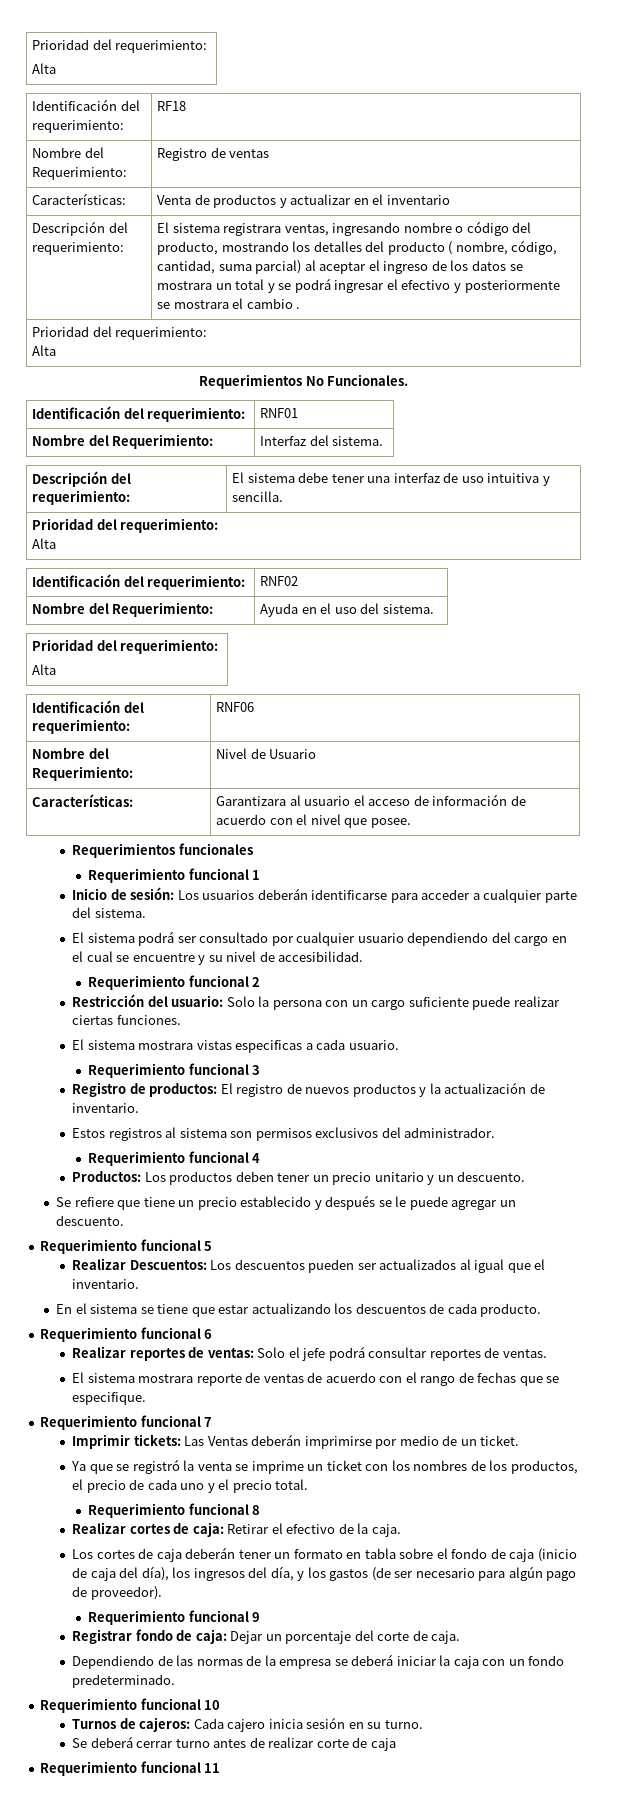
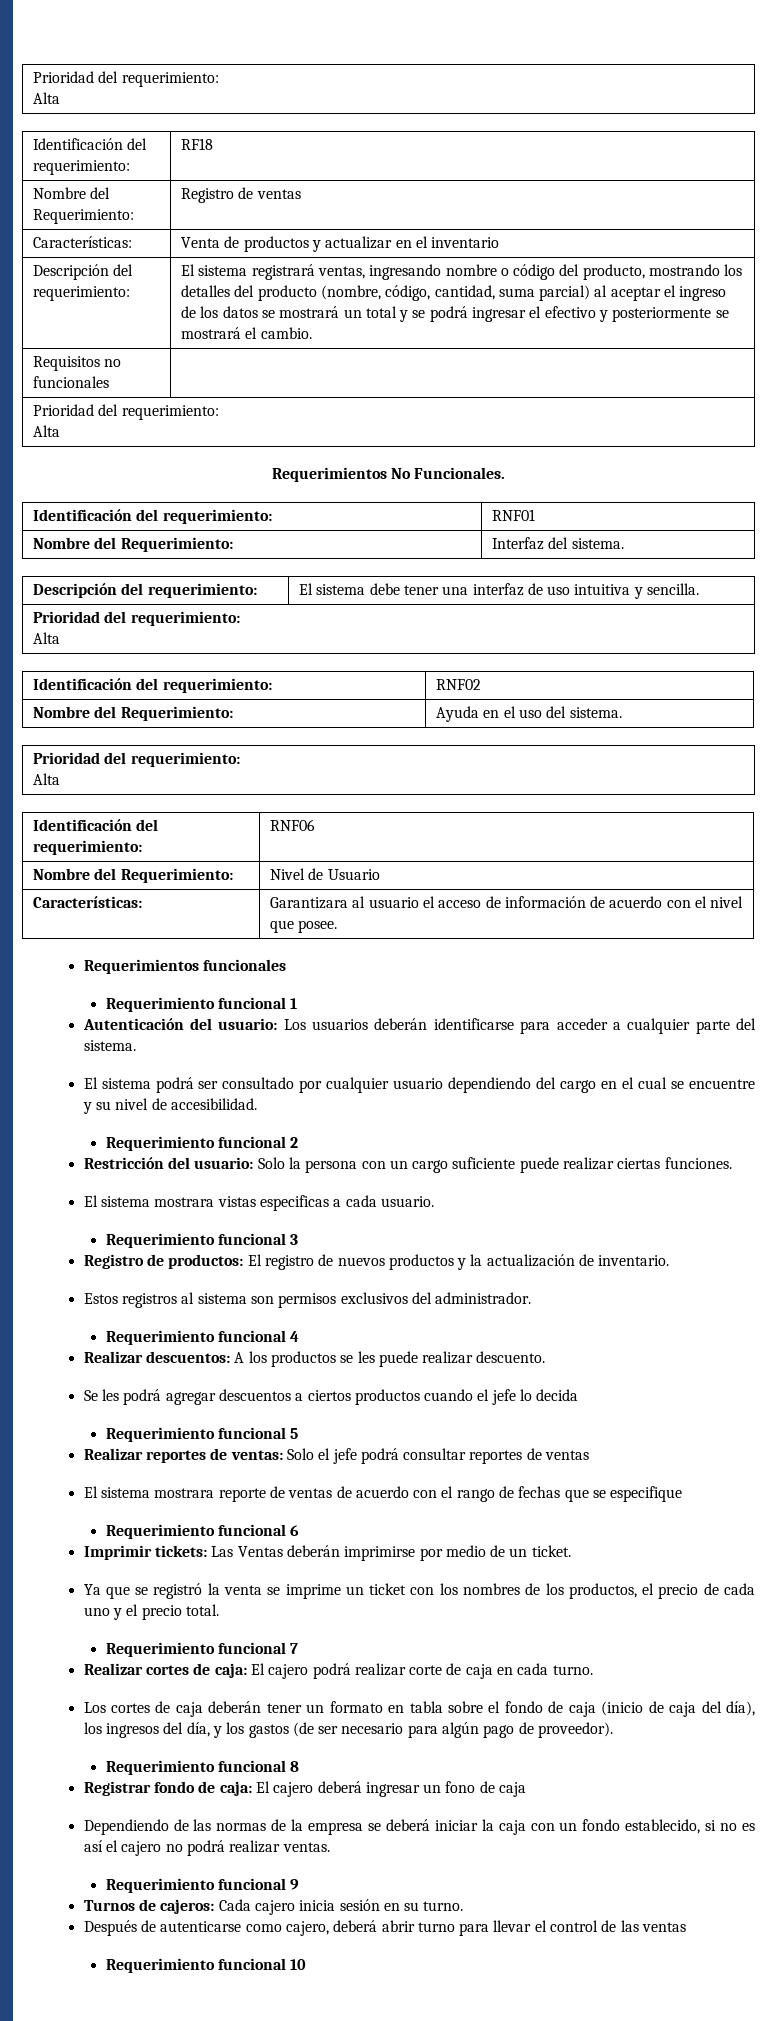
[223,223,282,236] registrara -> [251,264,315,280] registrará
[448,241,508,255] ( nombre, -> [320,285,381,300] (nombre,
[157,281,213,290] mostrara -> [279,306,340,318] mostrará
[173,298,301,309] mostrara el cambio . -> [180,327,312,339] [32,356,122,371] [32,376,109,388] mostrará el cambio. // Requisitos no funcionales |
[72,887,175,900] Inicio de sesión: -> [82,1018,278,1030] Autenticación del usuario:
[72,1171,526,1185] [56,1195,516,1210] [56,1215,125,1226] [40,1239,213,1254] [72,1258,546,1273] [72,1279,140,1289] [56,1303,542,1317] [40,1327,213,1342] Productos: Los productos deben tener un precio unitario y un descuento. // Se refiere que tiene un precio establecido y después se le puede agregar un descuento. // Requerimiento funcional 5 // Realizar Descuentos: Los descuentos pueden ser actualizados al igual que el inventario. // En el sistema se tiene que estar actualizando los descuentos de cada producto. // Requerimiento funcional 6 -> [83,1351,546,1367] [83,1389,579,1405] [105,1427,299,1442] Realizar descuentos: A los productos se les puede realizar descuento. // Se les podrá agregar descuentos a ciertos productos cuando el jefe lo decida // Requerimiento funcional 5
[502,1349,547,1358] ventas. -> [545,1450,590,1460] ventas
[72,1392,147,1405] [40,1415,213,1430] especifique. // Requerimiento funcional 7 -> [610,1486,683,1502] [105,1524,300,1539] especifique // Requerimiento funcional 6
[252,1505,261,1515] 8 -> [290,1643,299,1654] 7
[227,1523,401,1537] Retirar el efectivo de la caja. -> [250,1663,593,1679] El cajero podrá realizar corte de caja en cada turno.
[252,1612,261,1622] 9 -> [290,1761,300,1772] 8
[230,1630,461,1644] Dejar un porcentaje del corte de caja. -> [255,1781,527,1797] El cajero deberá ingresar un fono de caja
[72,1674,176,1688] [40,1698,221,1713] predeterminado. // Requerimiento funcional 10 -> [625,1819,755,1834] [83,1840,330,1856] [105,1878,300,1893] establecido, si no es así el cajero no podrá realizar ventas. // Requerimiento funcional 9
[72,1736,396,1751] [40,1761,221,1776] Se deberá cerrar turno antes de realizar corte de caja // Requerimiento funcional 11 -> [83,1920,687,1936] [105,1958,307,1973] Después de autenticarse como cajero, deberá abrir turno para llevar el control de las ventas // Requerimiento funcional 10

